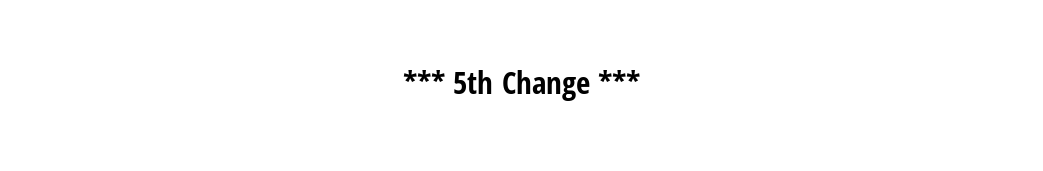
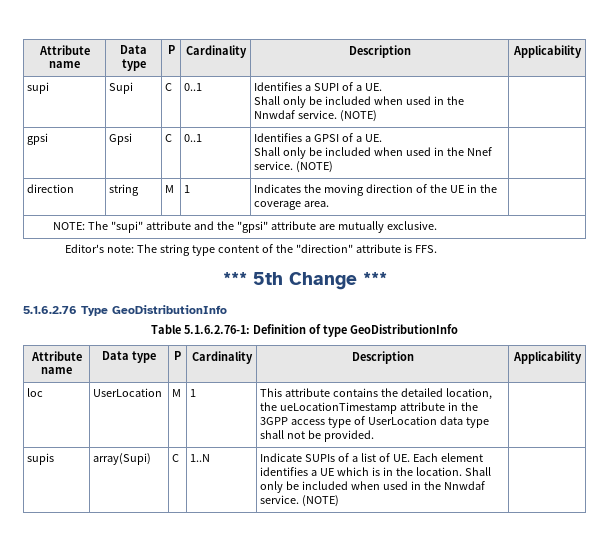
[403,70,640,101] *** 5th Change *** -> [38,45,90,55] [49,61,80,68] [120,45,147,54] [121,59,146,71] [167,45,175,54] [185,45,247,58] [348,45,411,58] [512,45,582,58] [27,82,50,94] [109,82,134,94] [165,83,173,91] [184,83,203,91] [254,82,383,91] [254,96,465,108] [254,110,378,122] [27,133,49,145] [109,133,133,145] [165,134,173,142] [184,134,203,142] [254,133,383,142] [254,147,493,159] [254,161,334,173] [27,184,75,193] [109,184,140,196] [165,185,175,193] [184,185,191,193] [254,184,498,196] [254,201,330,210] [52,221,437,233] [65,244,437,256] [222,272,387,290] [23,305,227,316] [151,324,458,337] [30,351,82,361] [41,367,72,374] [102,351,156,363] [174,351,181,360] [191,351,253,364] [351,351,414,364] [512,351,582,364] [27,388,44,397] [93,388,163,397] [172,389,182,397] [190,389,197,397] [260,388,493,400] [260,402,479,414] [260,416,490,428] [260,430,375,442] [27,453,55,465] [93,453,152,465] [172,454,180,462] [190,454,211,462] [260,453,484,462] [260,467,492,476] [260,481,486,493] [260,495,340,507] Attribute name | Data type | P | Cardinality | Description | Applicability // supi | Supi | C | 0..1 | Identifies a SUPI of a UE. // Shall only be included when used in the Nnwdaf service. (NOTE) | // gpsi | Gpsi | C | 0..1 | Identifies a GPSI of a UE. // Shall only be included when used in the Nnef service. (NOTE) | // direction | string | M | 1 | Indicates the moving direction of the UE in the coverage area. | // NOTE: The "supi" attribute and the "gpsi" attribute are mutually exclusive. // Editor's note: The string type content of the "direction" attribute is FFS. // *** 5th Change *** // 5.1.6.2.76 Type GeoDistributionInfo // Table 5.1.6.2.76-1: Definition of type GeoDistributionInfo // Attribute name | Data type | P | Cardinality | Description | Applicability // loc | UserLocation | M | 1 | This attribute contains the detailed location, the ueLocationTimestamp attribute in the 3GPP access type of UserLocation data type shall not be provided. | // supis | array(Supi) | C | 1..N | Indicate SUPIs of a list of UE. Each element identifies a UE which is in the location. Shall only be included when used in the Nnwdaf service. (NOTE) |

